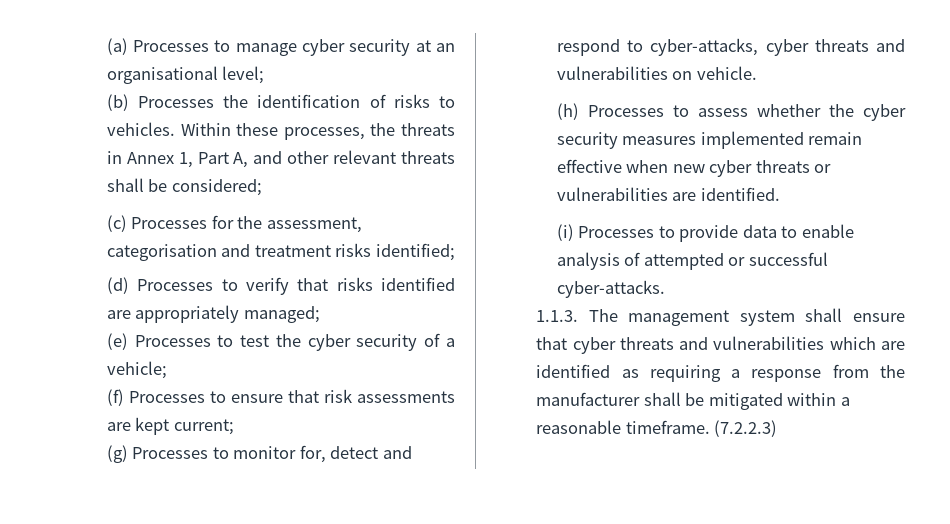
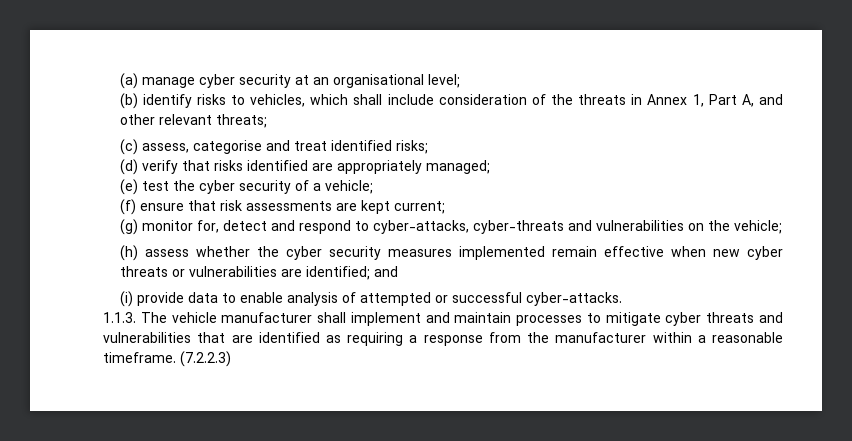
[133,40,231,52] Processes to -> (138, 81) none
[138,94,455,108] [106,122,365,140] Processes the identification of risks to vehicles. Within these processes, -> [142,94,546,108] identify risks to vehicles, which shall include consideration of
[401,151,455,164] [106,178,262,196] [106,215,362,233] [106,243,455,261] threats shall be considered; // (c) Processes for the assessment, categorisation and treatment risks identified; -> [215,114,267,128] [119,139,428,155] threats; // (c) assess, categorise and treat identified risks;
[137,279,238,291] Processes to -> (138, 167) none
[134,335,234,347] Processes to -> (138, 187) none
[128,391,226,403] Processes to -> (136, 207) none
[132,447,229,459] Processes to -> (138, 227) none
[765,39,869,56] cyber threats -> [472,220,564,234] cyber-threats
[696,66,757,80] vehicle. -> [707,220,782,234] the vehicle;
[587,105,689,117] Processes to -> (138, 253) none
[700,187,780,201] identified. -> [305,266,398,280] identified; and
[578,226,675,238] Processes to -> (133, 299) none
[628,308,905,326] [536,336,876,354] management system shall ensure that cyber threats and vulnerabilities which -> [171,312,784,326] [103,332,226,343] vehicle manufacturer shall implement and maintain processes to mitigate cyber threats and vulnerabilities that
[643,392,783,410] shall be mitigated -> (647, 337) none

